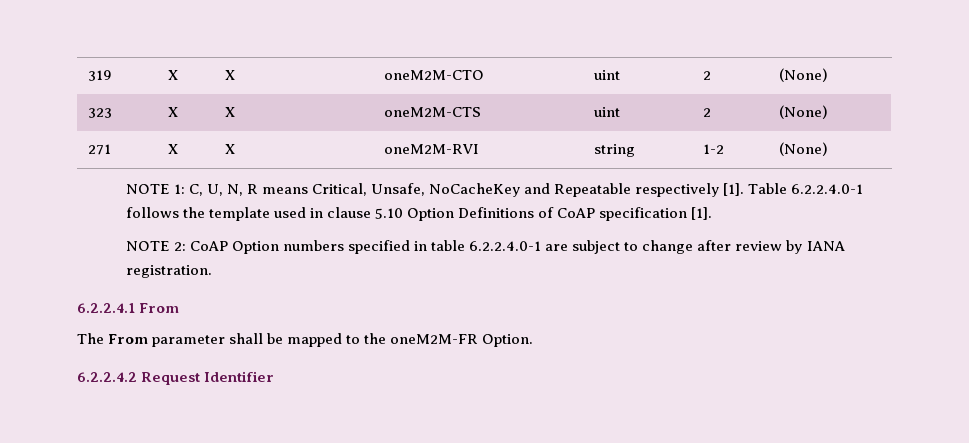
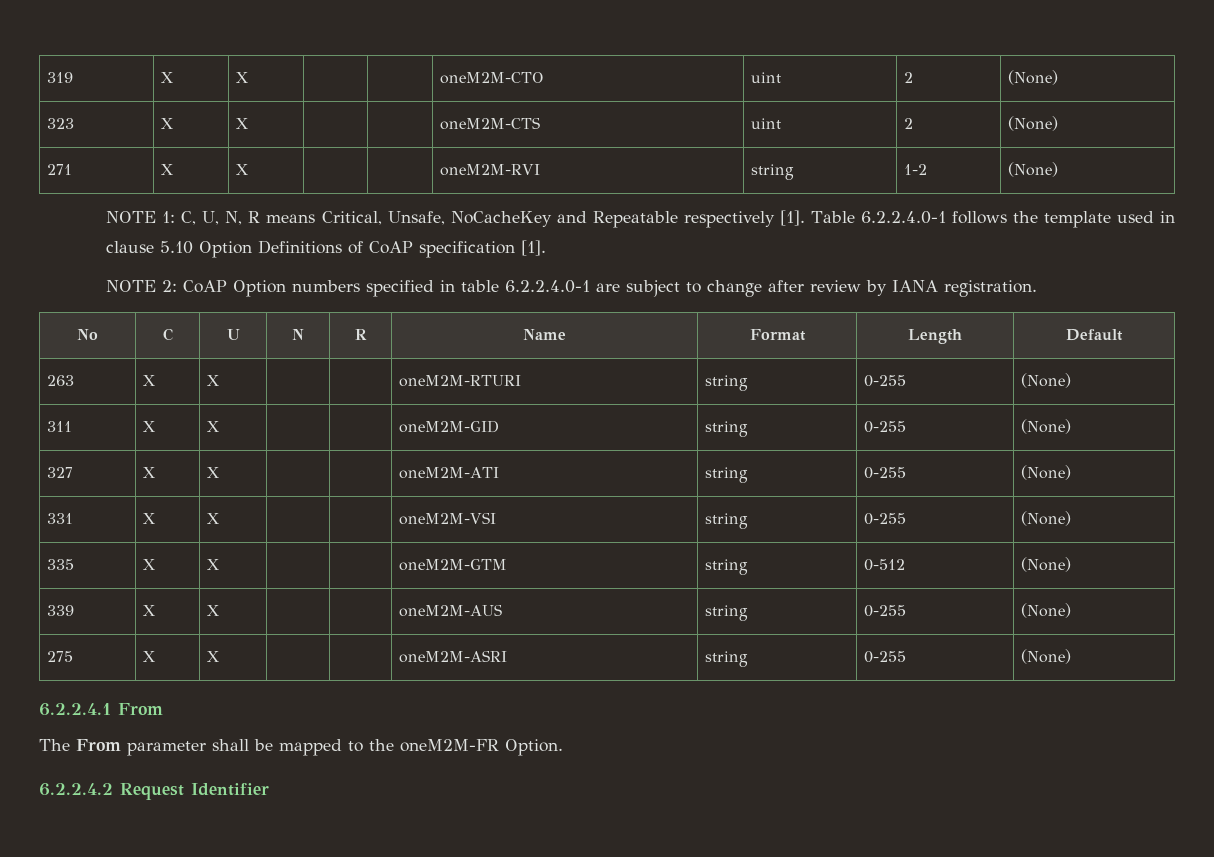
(212, 271) none -> [77,329,98,340] [162,328,173,341] [226,329,240,340] [292,329,304,340] [355,329,367,340] [523,329,566,340] [749,329,806,341] [908,329,962,344] [1066,329,1123,341] [47,375,75,386] [143,375,156,386] [207,375,220,386] [399,375,522,387] [705,375,749,391] [864,375,907,387] [1021,373,1072,388] [47,421,73,432] [143,421,156,432] [207,421,220,432] [399,420,500,433] [705,421,749,437] [864,421,907,433] [1021,419,1072,434] [47,467,74,478] [143,467,156,478] [207,467,220,478] [399,467,500,479] [705,467,749,483] [864,467,907,479] [1021,465,1072,480] [47,513,74,524] [143,513,156,524] [207,513,220,524] [399,512,497,525] [705,513,749,529] [864,513,907,525] [1021,511,1072,526] [47,559,75,570] [143,559,156,570] [207,559,220,570] [399,559,508,571] [705,559,749,575] [864,559,906,571] [1021,557,1072,572] [47,605,75,616] [143,605,156,616] [207,605,220,616] [399,604,503,617] [705,605,749,621] [864,605,907,617] [1021,603,1072,618] [47,651,74,662] [143,651,156,662] [207,651,220,662] [399,650,508,663] [705,651,749,667] [864,651,907,663] [1021,649,1072,664] // No | C | U | N | R | Name | Format | Length | Default // 263 | X | X | | | oneM2M-RTURI | string | 0-255 | (None) // 311 | X | X | | | oneM2M-GID | string | 0-255 | (None) // 327 | X | X | | | oneM2M-ATI | string | 0-255 | (None) // 331 | X | X | | | oneM2M-VSI | string | 0-255 | (None) // 335 | X | X | | | oneM2M-GTM | string | 0-512 | (None) // 339 | X | X | | | oneM2M-AUS | string | 0-255 | (None) // 275 | X | X | | | oneM2M-ASRI | string | 0-255 | (None)

